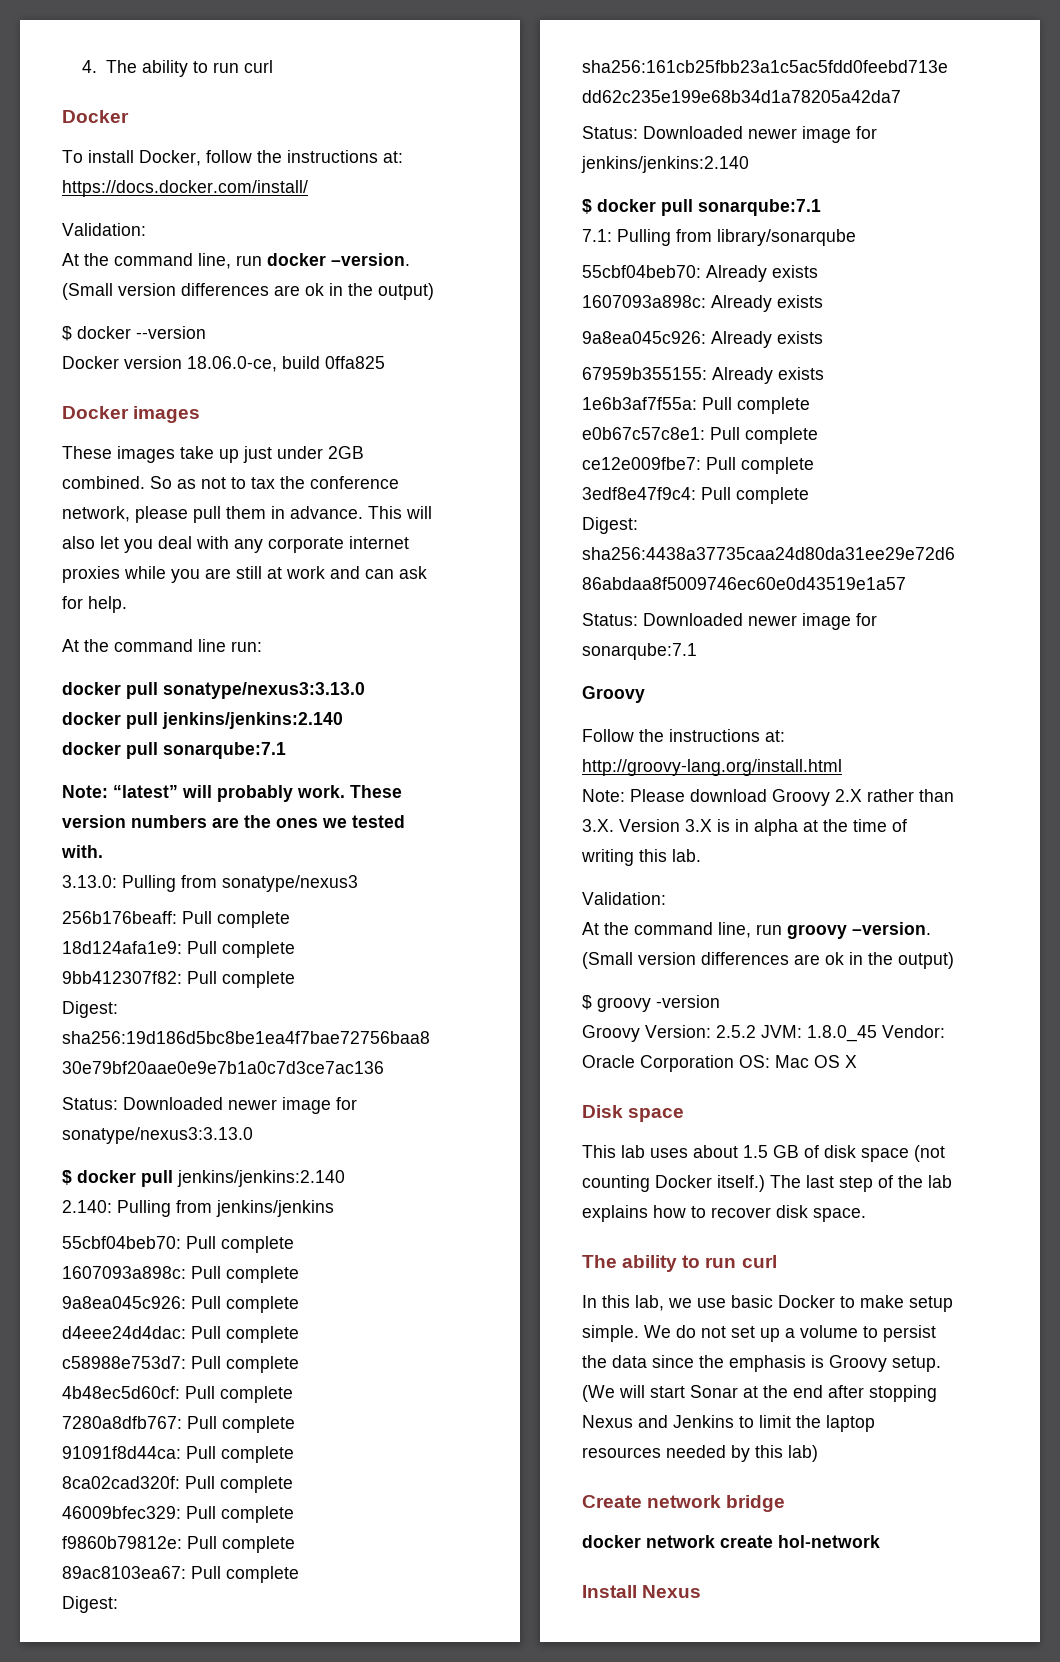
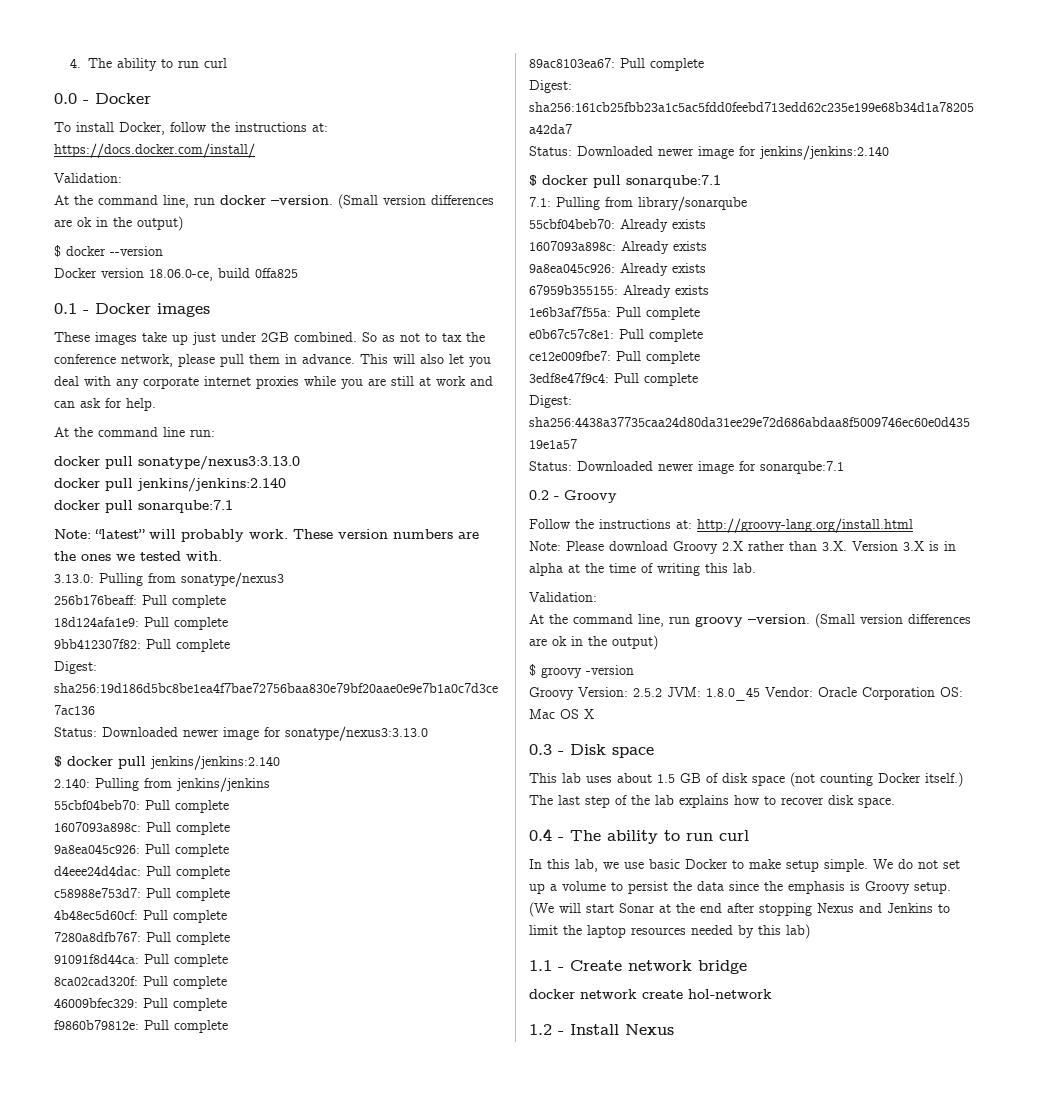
(273, 66) none -> [54,93,89,104] 0.0 -
(385, 362) none -> [54,303,89,314] 0.1 -
(697, 651) none -> [529,490,559,500] 0.2 -
(857, 1061) none -> [529,744,564,755] 0.3 -
(866, 1215) none -> [529,828,564,841] 0.4 -
(818, 1453) none -> [529,960,564,971] 1.1 -
(880, 1541) none -> [529,1024,564,1035] 1.2 -

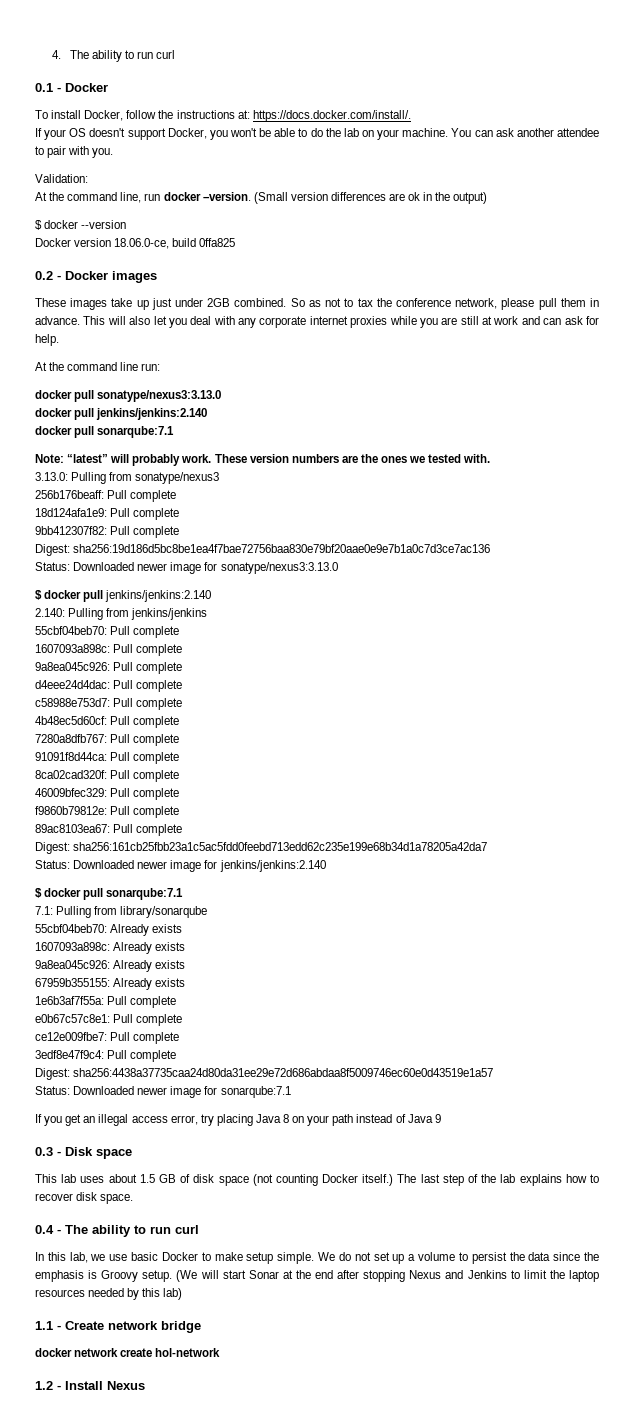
[54,93,77,104] 0.0 -> [35,83,53,92] 0.1
[54,143,255,158] https://docs.docker.com/install/ -> [252,110,411,122] [35,128,600,140] [35,146,114,158] https://docs.docker.com/install/. // If your OS doesn't support Docker, you won't be able to do the lab on your machine. You can ask another attendee to pair with you.
[54,303,77,314] 0.1 -> [35,271,53,280] 0.2
[529,490,617,503] [529,518,913,533] [529,541,956,554] [529,563,756,576] [529,592,597,602] [529,613,971,628] [529,635,658,650] [529,664,634,678] [529,687,963,701] [529,709,594,719] 0.2 - Groovy // Follow the instructions at: http://groovy-lang.org/install.html // Note: Please download Groovy 2.X rather than 3.X. Version 3.X is in alpha at the time of writing this lab. // Validation: // At the command line, run groovy –version. (Small version differences are ok in the output) // $ groovy -version // Groovy Version: 2.5.2 JVM: 1.8.0_45 Vendor: Oracle Corporation OS: Mac OS X -> [35,1114,441,1126] If you get an illegal access error, try placing Java 8 on your path instead of Java 9

